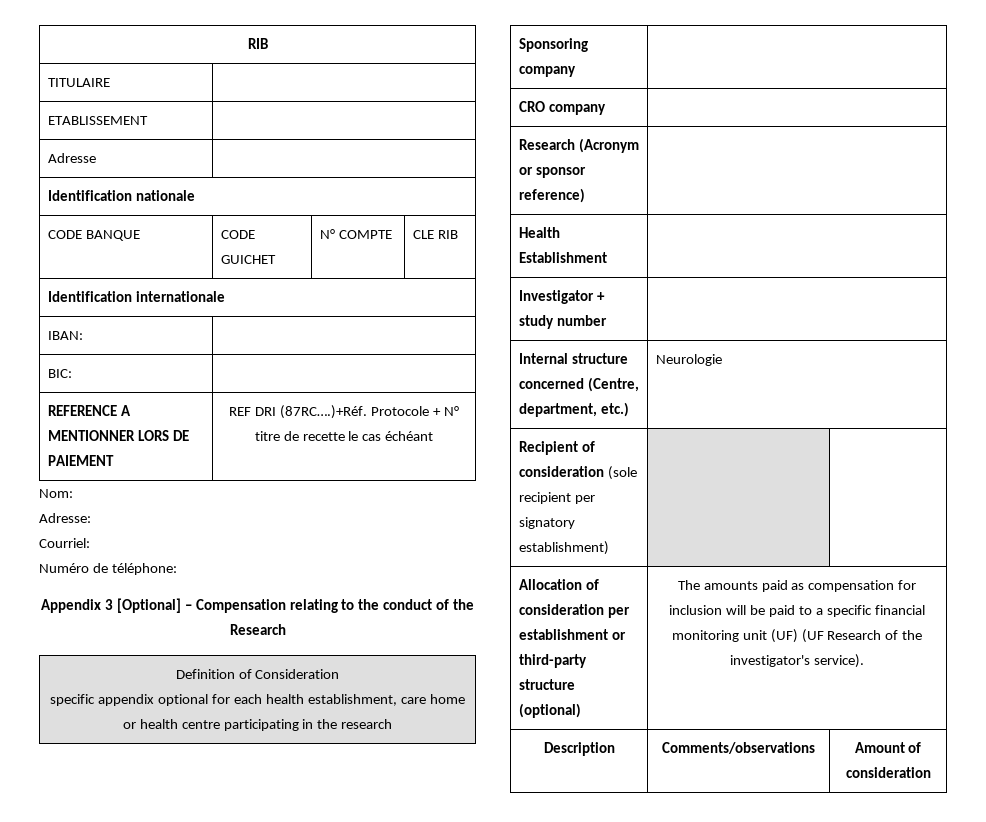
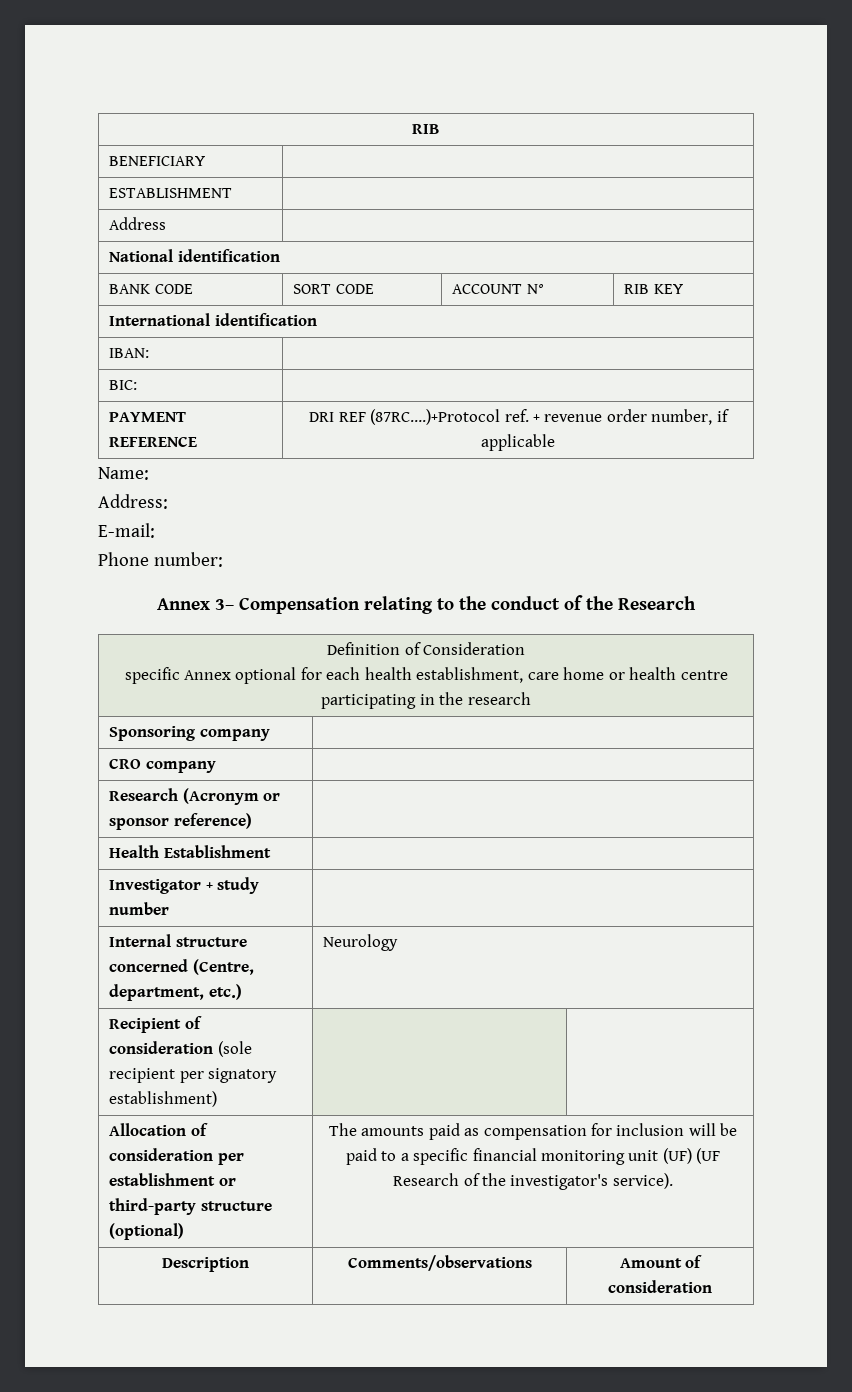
[247,38,268,49] [47,78,110,87] [47,116,148,125] [47,153,96,163] [47,190,195,201] [47,230,140,241] [220,230,255,239] [220,255,276,264] [319,229,392,239] [412,230,458,239] [47,291,225,302] RIB // TITULAIRE | // ETABLISSEMENT | // Adresse | // Identification nationale // CODE BANQUE | CODE GUICHET | N° COMPTE | CLE RIB // Identification internationale -> [412,124,440,134] [109,156,206,166] [109,188,233,198] [109,217,167,230] [109,249,280,262] [109,284,193,294] [293,284,374,294] [452,284,544,294] [624,284,683,294] [109,313,317,326] RIB // BENEFICIARY | // ESTABLISHMENT | // Address | // National identification // BANK CODE | SORT CODE | ACCOUNT N° | RIB KEY // International identification
(72, 373) none -> [109,412,187,422] PAYMENT
[120,405,131,416] [47,430,189,441] [47,455,114,466] [229,405,459,419] [254,431,434,441] [39,489,73,498] [39,513,91,523] [39,538,90,548] [39,563,177,575] [40,598,192,613] A MENTIONNER LORS DE PAIEMENT | REF DRI (87RC….)+Réf. Protocole + N° titre de recette le cas échéant // Nom: // Adresse: // Courriel: // Numéro de téléphone: // Appendix 3 [Optional] – -> [309,409,729,425] [481,434,555,451] [98,467,149,480] [98,494,168,509] [98,523,155,538] [98,552,223,567] [157,598,235,610] | DRI REF (87RC….)+Protocol ref. + revenue order number, if applicable // Name: // Address: // E-mail: // Phone number: // Annex 3–
[98,694,155,706] appendix -> [183,670,231,680] Annex
[655,354,722,366] Neurologie -> [323,934,399,951] Neurology

